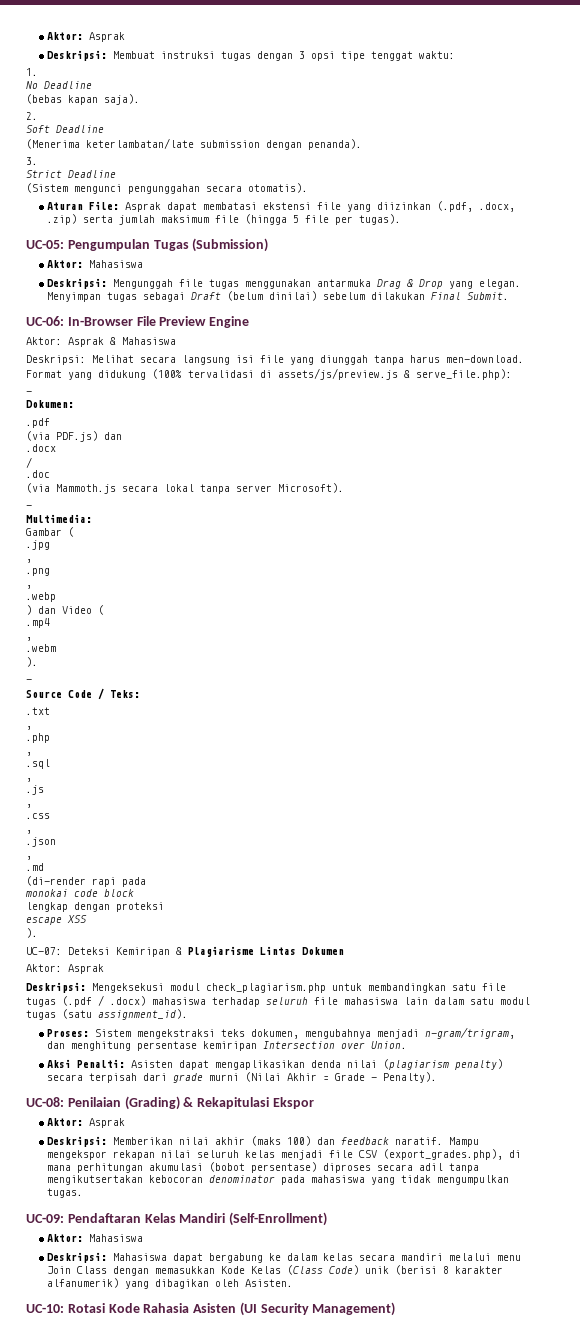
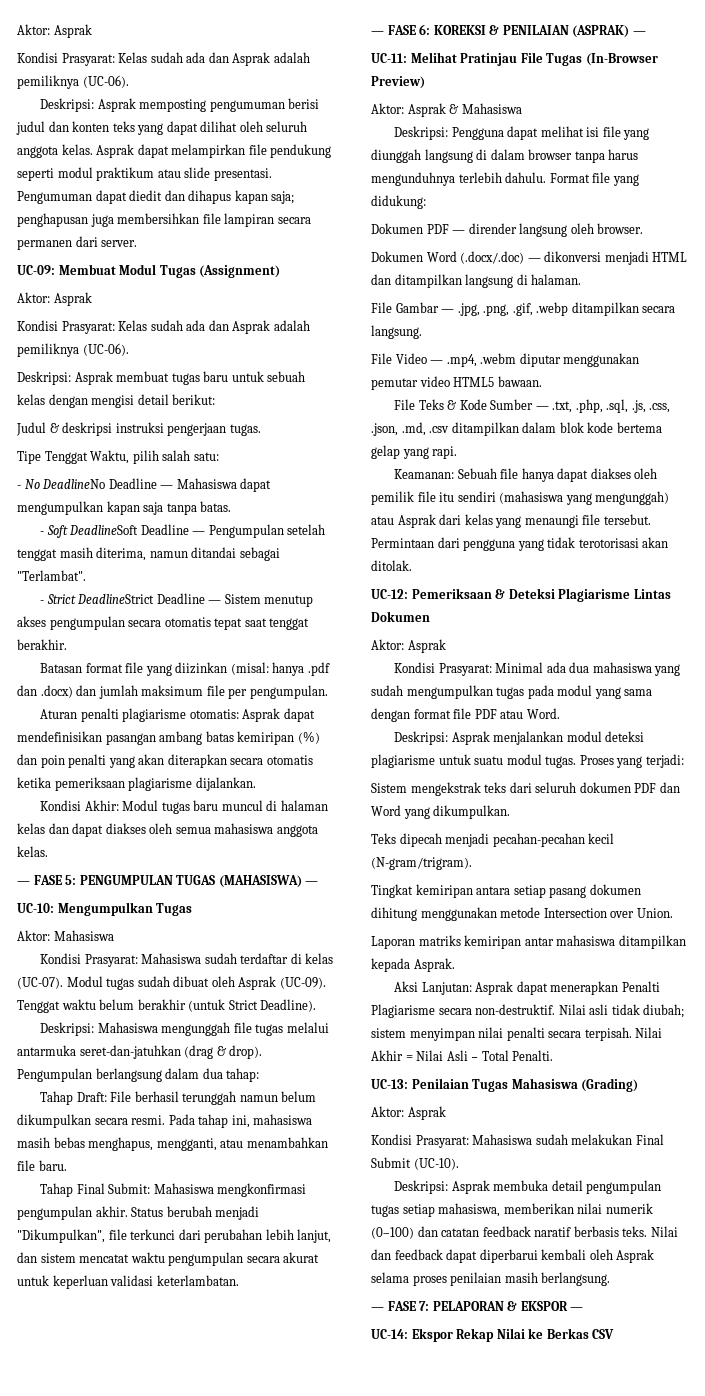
[46,32,125,42] [46,50,455,61] [26,68,38,76] [26,81,92,89] [26,94,140,105] [26,112,38,120] [26,125,104,133] [26,138,362,150] [26,157,38,165] [26,170,116,178] [26,183,308,194] [46,201,515,212] [46,214,401,225] [26,238,269,252] [46,260,143,268] [46,278,521,289] [46,291,509,302] [26,316,250,328] Aktor: Asprak // Deskripsi: Membuat instruksi tugas dengan 3 opsi tipe tenggat waktu: // 1. // No Deadline // (bebas kapan saja). // 2. // Soft Deadline // (Menerima keterlambatan/late submission dengan penanda). // 3. // Strict Deadline // (Sistem mengunci pengunggahan secara otomatis). // Aturan File: Asprak dapat membatasi ekstensi file yang diizinkan (.pdf, .docx, .zip) serta jumlah maksimum file (hingga 5 file per tugas). // UC-05: Pengumpulan Tugas (Submission) // Aktor: Mahasiswa // Deskripsi: Mengunggah file tugas menggunakan antarmuka Drag & Drop yang elegan. Menyimpan tugas sebagai Draft (belum dinilai) sebelum dilakukan Final Submit. // UC-06: In-Browser File Preview Engine -> [17,24,92,38] [17,52,310,66] [17,75,129,89] [40,98,320,112] [16,121,308,135] [17,144,332,158] [17,167,272,181] [17,190,295,204] [17,213,311,227] [17,236,138,250] [17,264,281,278] [17,292,92,306] [17,320,310,334] [17,343,129,357] [17,371,306,385] [17,394,216,408] [16,422,261,436] [17,450,219,464] [17,478,272,492] [17,501,232,515] [40,524,326,538] [17,547,280,561] [17,570,86,581] [40,593,314,607] [17,616,310,630] [17,639,67,650] [40,662,330,676] [17,685,328,699] [40,708,315,722] [17,731,320,745] [17,754,313,768] [17,777,256,791] [40,800,328,814] [17,823,318,837] [17,846,48,857] [17,875,319,888] [17,902,193,916] [17,930,114,941] [40,953,334,967] [17,976,326,990] [17,999,317,1013] [40,1022,329,1036] [17,1045,263,1059] [17,1068,260,1082] [40,1091,317,1105] [17,1114,313,1128] [17,1137,328,1151] [17,1160,67,1171] [40,1183,307,1197] [17,1206,260,1220] [17,1229,332,1243] [17,1252,320,1266] [17,1275,239,1289] [371,24,646,38] [371,52,658,66] [371,76,425,89] Aktor: Asprak // Kondisi Prasyarat: Kelas sudah ada dan Asprak adalah pemiliknya (UC-06). // Deskripsi: Asprak memposting pengumuman berisi judul dan konten teks yang dapat dilihat oleh seluruh anggota kelas. Asprak dapat melampirkan file pendukung seperti modul praktikum atau slide presentasi. Pengumuman dapat diedit dan dihapus kapan saja; penghapusan juga membersihkan file lampiran secara permanen dari server. // UC-09: Membuat Modul Tugas (Assignment) // Aktor: Asprak // Kondisi Prasyarat: Kelas sudah ada dan Asprak adalah pemiliknya (UC-06). // Deskripsi: Asprak membuat tugas baru untuk sebuah kelas dengan mengisi detail berikut: // Judul & deskripsi instruksi pengerjaan tugas. // Tipe Tenggat Waktu, pilih salah satu: // - No DeadlineNo Deadline — Mahasiswa dapat mengumpulkan kapan saja tanpa batas. // - Soft DeadlineSoft Deadline — Pengumpulan setelah tenggat masih diterima, namun ditandai sebagai "Terlambat". // - Strict DeadlineStrict Deadline — Sistem menutup akses pengumpulan secara otomatis tepat saat tenggat berakhir. // Batasan format file yang diizinkan (misal: hanya .pdf dan .docx) dan jumlah maksimum file per pengumpulan. // Aturan penalti plagiarisme otomatis: Asprak dapat mendefinisikan pasangan ambang batas kemiripan (%) dan poin penalti yang akan diterapkan secara otomatis ketika pemeriksaan plagiarisme dijalankan. // Kondisi Akhir: Modul tugas baru muncul di halaman kelas dan dapat diakses oleh semua mahasiswa anggota kelas. // — FASE 5: PENGUMPULAN TUGAS (MAHASISWA) — // UC-10: Mengumpulkan Tugas // Aktor: Mahasiswa // Kondisi Prasyarat: Mahasiswa sudah terdaftar di kelas (UC-07). Modul tugas sudah dibuat oleh Asprak (UC-09). Tenggat waktu belum berakhir (untuk Strict Deadline). // Deskripsi: Mahasiswa mengunggah file tugas melalui antarmuka seret-dan-jatuhkan (drag & drop). Pengumpulan berlangsung dalam dua tahap: // Tahap Draft: File berhasil terunggah namun belum dikumpulkan secara resmi. Pada tahap ini, mahasiswa masih bebas menghapus, mengganti, atau menambahkan file baru. // Tahap Final Submit: Mahasiswa mengkonfirmasi pengumpulan akhir. Status berubah menjadi "Dikumpulkan", file terkunci dari perubahan lebih lanjut, dan sistem mencatat waktu pengumpulan secara akurat untuk keperluan validasi keterlambatan. // — FASE 6: KOREKSI & PENILAIAN (ASPRAK) — // UC-11: Melihat Pratinjau File Tugas (In-Browser Preview)
[92,355,230,365] Melihat secara langsung -> [451,126,584,140] Pengguna dapat melihat
[374,355,524,365] [26,368,512,380] [26,391,32,395] [26,400,74,408] [26,418,50,428] [26,431,122,442] [26,444,56,452] [26,457,32,468] [26,470,50,478] [26,483,344,494] [26,505,32,509] [26,514,92,523] [26,527,74,537] [26,540,50,550] [26,559,32,563] [26,568,50,576] [26,585,32,589] [26,592,56,602] [26,605,104,615] [26,618,50,628] [26,637,32,641] [26,644,56,652] [26,657,38,667] [26,679,32,683] [26,688,140,700] [26,707,50,715] [26,726,32,730] [26,733,50,743] [26,752,32,756] [26,759,50,769] [26,778,32,782] [26,785,44,795] [26,804,32,808] [26,813,50,819] [26,830,32,834] [26,837,56,847] [26,856,32,860] [26,863,44,871] [26,876,146,887] [25,889,134,897] [26,902,164,912] [26,915,87,925] [26,928,38,938] [26,947,182,957] tanpa harus men-download. Format yang didukung (100% tervalidasi di assets/js/preview.js & serve_file.php): // - // Dokumen: // .pdf // (via PDF.js) dan // .docx // / // .doc // (via Mammoth.js secara lokal tanpa server Microsoft). // - // Multimedia: // Gambar ( // .jpg // , // .png // , // .webp // ) dan Video ( // .mp4 // , // .webm // ). // - // Source Code / Teks: // .txt // , // .php // , // .sql // , // .js // , // .css // , // .json // , // .md // (di-render rapi pada // monokai code block // lengkap dengan proteksi // escape XSS // ). // UC-07: Deteksi Kemiripan & -> [424,149,639,163] [371,172,639,186] [371,195,426,209] [371,223,644,237] [371,251,688,265] [371,274,582,288] [371,302,676,316] [371,325,422,339] [371,353,640,367] [371,376,542,390] [394,399,671,413] [371,422,662,436] [371,445,458,459] [394,468,658,482] [371,491,670,505] [371,514,651,528] [371,537,669,551] [371,560,412,571] [371,588,555,599] langsung di dalam browser tanpa harus mengunduhnya terlebih dahulu. Format file yang didukung: // Dokumen PDF — dirender langsung oleh browser. // Dokumen Word (.docx/.doc) — dikonversi menjadi HTML dan ditampilkan langsung di halaman. // File Gambar — .jpg, .png, .gif, .webp ditampilkan secara langsung. // File Video — .mp4, .webm diputar menggunakan pemutar video HTML5 bawaan. // File Teks & Kode Sumber — .txt, .php, .sql, .js, .css, .json, .md, .csv ditampilkan dalam blok kode bertema gelap yang rapi. // Keamanan: Sebuah file hanya dapat diakses oleh pemilik file itu sendiri (mahasiswa yang mengunggah) atau Asprak dari kelas yang menaungi file tersebut. Permintaan dari pengguna yang tidak terotorisasi akan ditolak. // UC-12: Pemeriksaan & Deteksi
[26,982,506,993] [26,995,530,1007] [26,1009,188,1020] [46,1027,515,1039] [46,1041,407,1051] [46,1059,503,1070] [46,1072,437,1083] [26,1096,314,1110] [46,1118,125,1128] [46,1136,479,1147] [46,1149,521,1160] [46,1162,479,1173] [46,1175,509,1185] [46,1188,83,1198] [26,1212,328,1226] [46,1234,143,1242] [46,1252,521,1263] [46,1265,503,1276] [46,1278,293,1289] [26,1302,396,1316] Deskripsi: Mengeksekusi modul check_plagiarism.php untuk membandingkan satu file tugas (.pdf / .docx) mahasiswa terhadap seluruh file mahasiswa lain dalam satu modul tugas (satu assignment_id). // Proses: Sistem mengekstraksi teks dokumen, mengubahnya menjadi n-gram/trigram, dan menghitung persentase kemiripan Intersection over Union. // Aksi Penalti: Asisten dapat mengaplikasikan denda nilai (plagiarism penalty) secara terpisah dari grade murni (Nilai Akhir = Grade - Penalty). // UC-08: Penilaian (Grading) & Rekapitulasi Ekspor // Aktor: Asprak // Deskripsi: Memberikan nilai akhir (maks 100) dan feedback naratif. Mampu mengekspor rekapan nilai seluruh kelas menjadi file CSV (export_grades.php), di mana perhitungan akumulasi (bobot persentase) diproses secara adil tanpa mengikutsertakan kebocoran denominator pada mahasiswa yang tidak mengumpulkan tugas. // UC-09: Pendaftaran Kelas Mandiri (Self-Enrollment) // Aktor: Mahasiswa // Deskripsi: Mahasiswa dapat bergabung ke dalam kelas secara mandiri melalui menu Join Class dengan memasukkan Kode Kelas (Class Code) unik (berisi 8 karakter alfanumerik) yang dibagikan oleh Asisten. // UC-10: Rotasi Kode Rahasia Asisten (UI Security Management) -> [394,662,681,676] [371,685,653,699] [371,708,560,722] [394,731,645,745] [371,754,684,768] [371,782,680,796] [371,805,511,819] [371,833,615,847] [371,857,472,870] [371,884,641,898] [371,907,673,921] [371,935,686,949] [371,958,455,972] [394,981,660,995] [371,1004,685,1018] [371,1027,663,1041] [371,1050,554,1061] [371,1078,639,1092] [371,1106,446,1120] [371,1134,664,1148] [371,1157,459,1170] [394,1180,662,1194] [371,1203,653,1217] [371,1226,678,1239] [371,1249,655,1263] [371,1272,611,1286] [371,1301,584,1311] [371,1328,615,1342] Kondisi Prasyarat: Minimal ada dua mahasiswa yang sudah mengumpulkan tugas pada modul yang sama dengan format file PDF atau Word. // Deskripsi: Asprak menjalankan modul deteksi plagiarisme untuk suatu modul tugas. Proses yang terjadi: // Sistem mengekstrak teks dari seluruh dokumen PDF dan Word yang dikumpulkan. // Teks dipecah menjadi pecahan-pecahan kecil (N-gram/trigram). // Tingkat kemiripan antara setiap pasang dokumen dihitung menggunakan metode Intersection over Union. // Laporan matriks kemiripan antar mahasiswa ditampilkan kepada Asprak. // Aksi Lanjutan: Asprak dapat menerapkan Penalti Plagiarisme secara non-destruktif. Nilai asli tidak diubah; sistem menyimpan nilai penalti secara terpisah. Nilai Akhir = Nilai Asli − Total Penalti. // UC-13: Penilaian Tugas Mahasiswa (Grading) // Aktor: Asprak // Kondisi Prasyarat: Mahasiswa sudah melakukan Final Submit (UC-10). // Deskripsi: Asprak membuka detail pengumpulan tugas setiap mahasiswa, memberikan nilai numerik (0–100) dan catatan feedback naratif berbasis teks. Nilai dan feedback dapat diperbarui kembali oleh Asprak selama proses penilaian masih berlangsung. // — FASE 7: PELAPORAN & EKSPOR — // UC-14: Ekspor Rekap Nilai ke Berkas CSV

